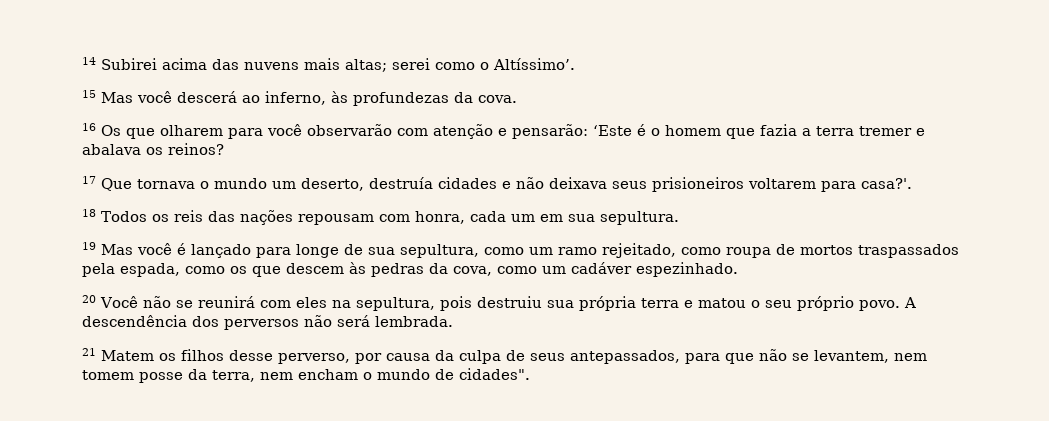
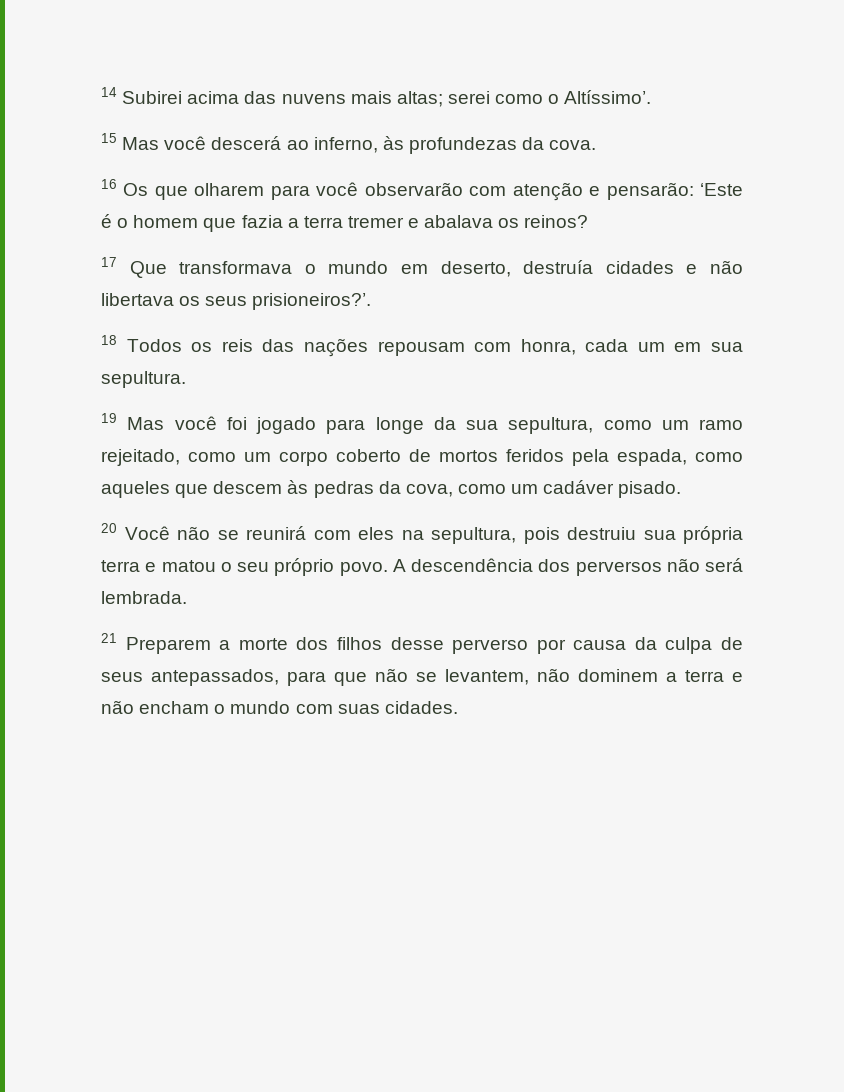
[137,178,296,189] tornava o mundo um -> [179,261,428,274] transformava o mundo em
[549,177,912,192] deixava seus prisioneiros voltarem para casa?'. -> [101,293,372,310] libertava os seus prisioneiros?’.
[177,243,251,258] é lançado -> [226,417,316,434] foi jogado
[344,244,363,255] de -> [433,417,456,430] da
[726,247,771,258] roupa -> [244,449,401,466] um corpo coberto
[858,244,959,258] traspassados -> [506,449,564,462] feridos
[230,266,247,274] os -> [101,481,170,498] aqueles
[636,262,738,277] espezinhado. -> [618,481,682,498] pisado.
[101,350,176,361] Matem os -> [125,637,329,654] Preparem a morte dos
[278,353,350,364] perverso, -> [452,639,529,654] perverso
[894,353,927,361] [82,368,530,383] nem tomem posse da terra, nem encham o mundo de cidades". -> [537,668,743,682] [101,700,458,714] não dominem a terra e não encham o mundo com suas cidades.

